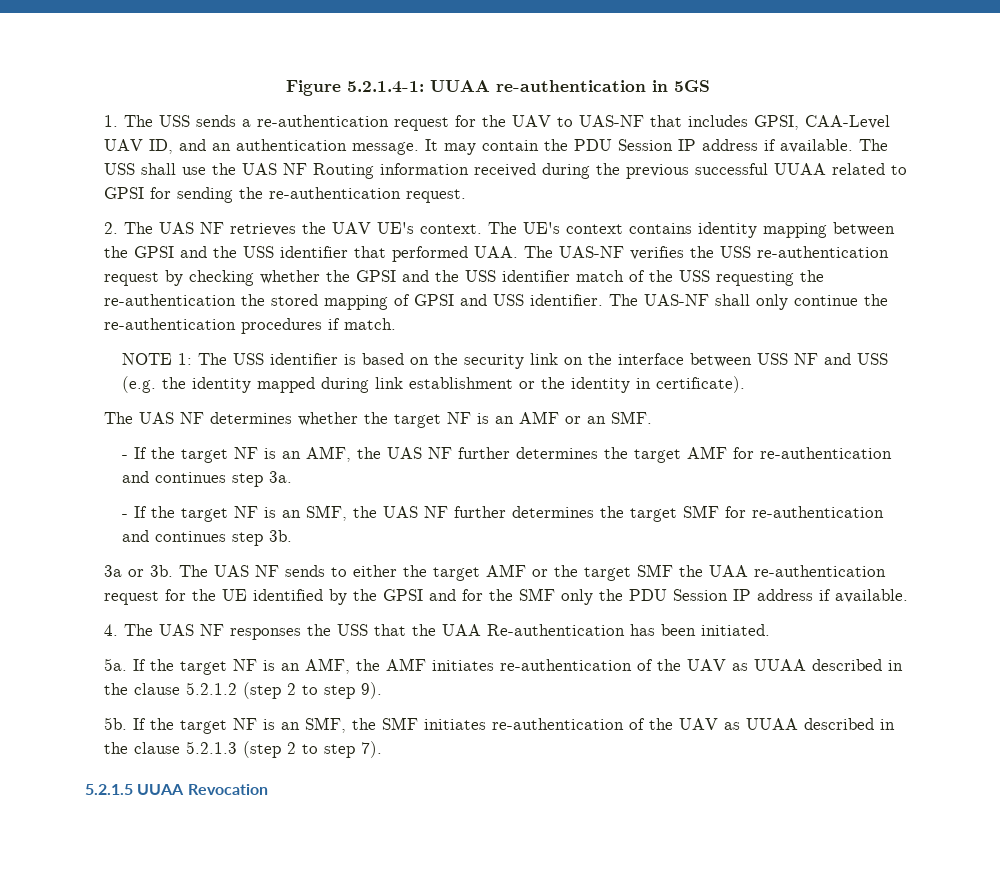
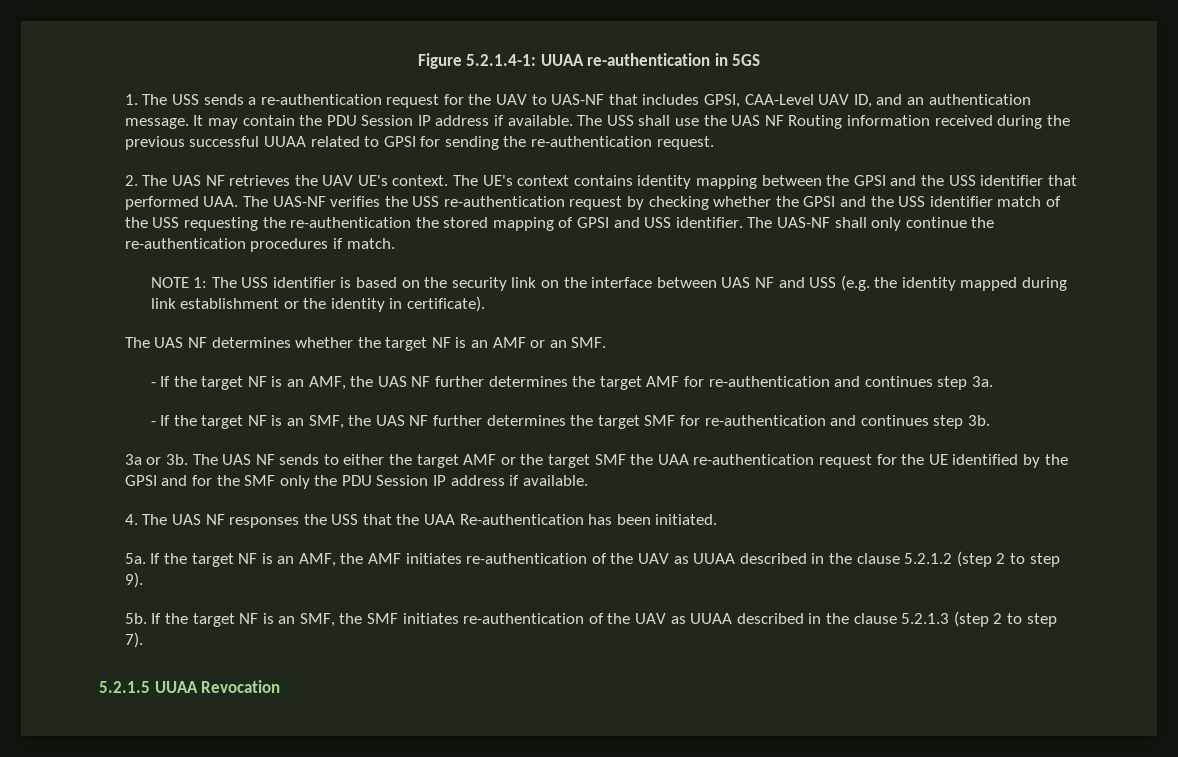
[756,353,788,365] USS -> [721,277,751,288] UAS

